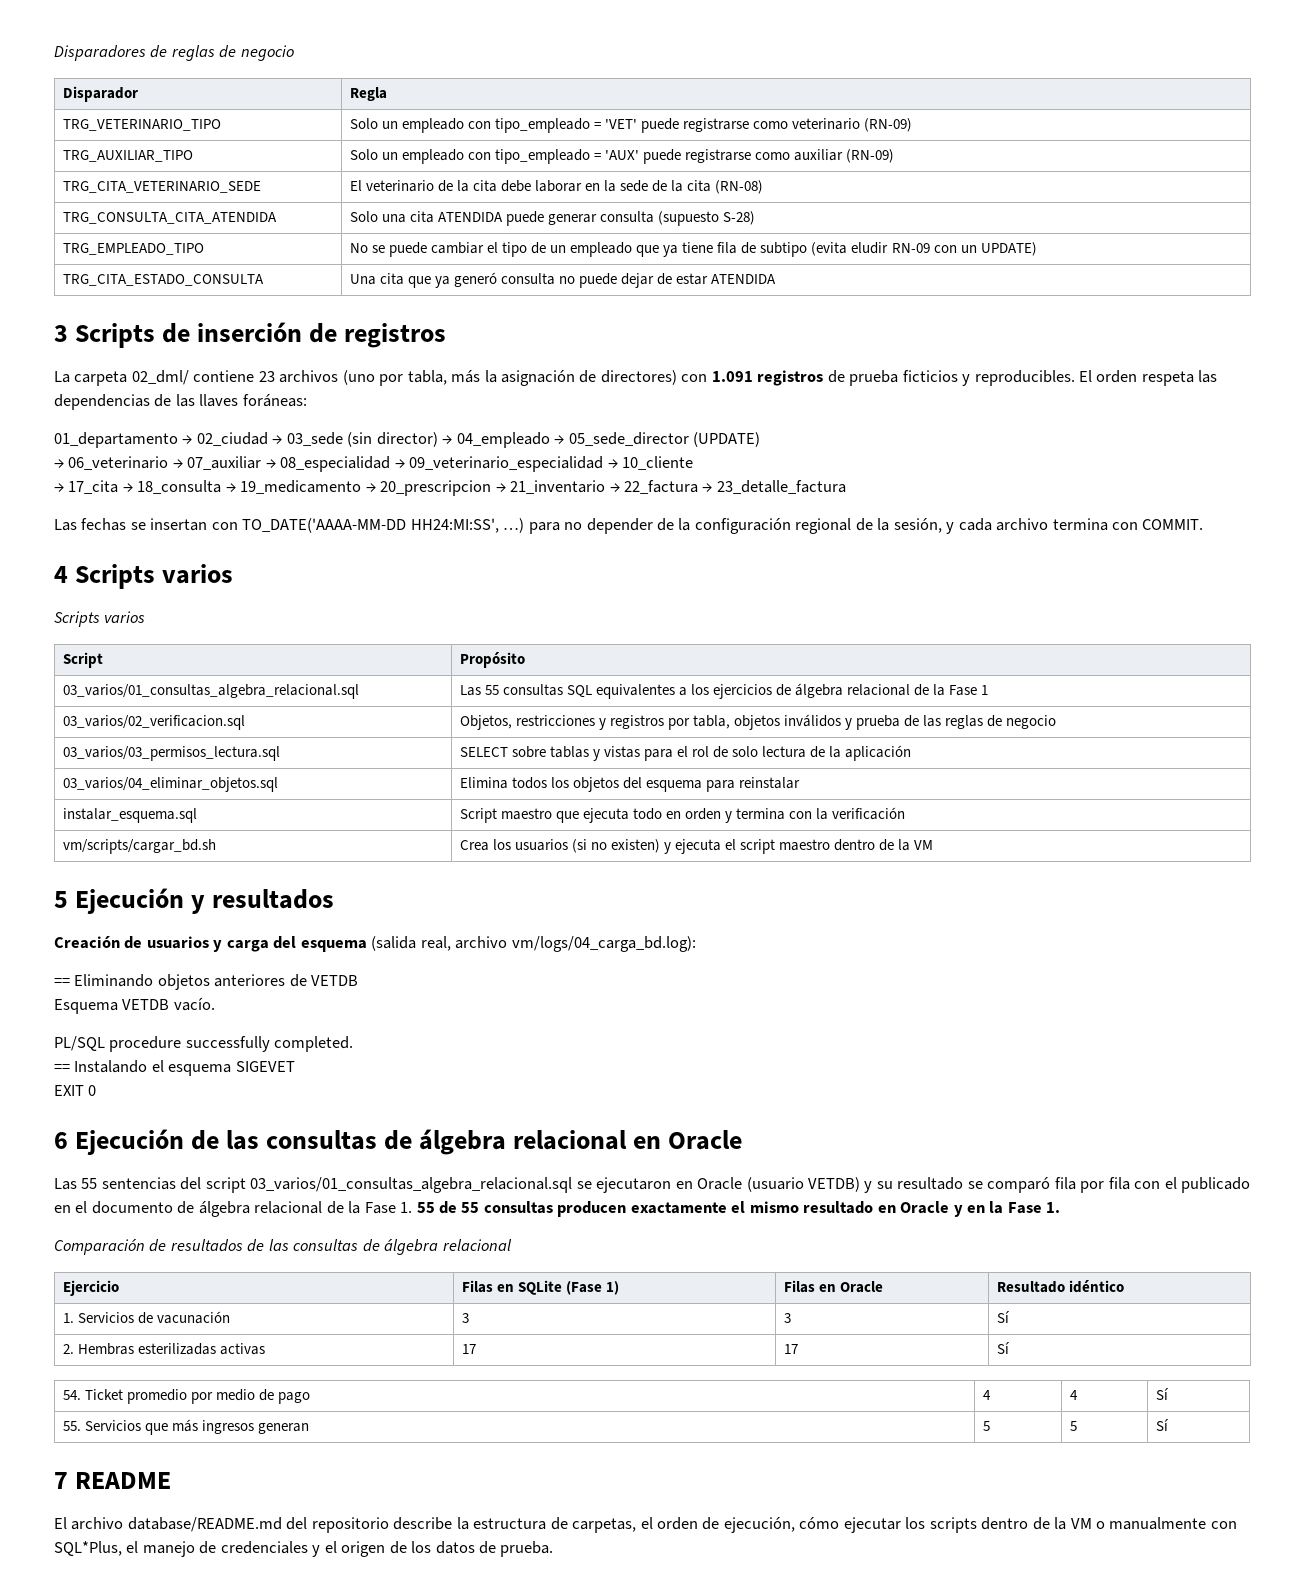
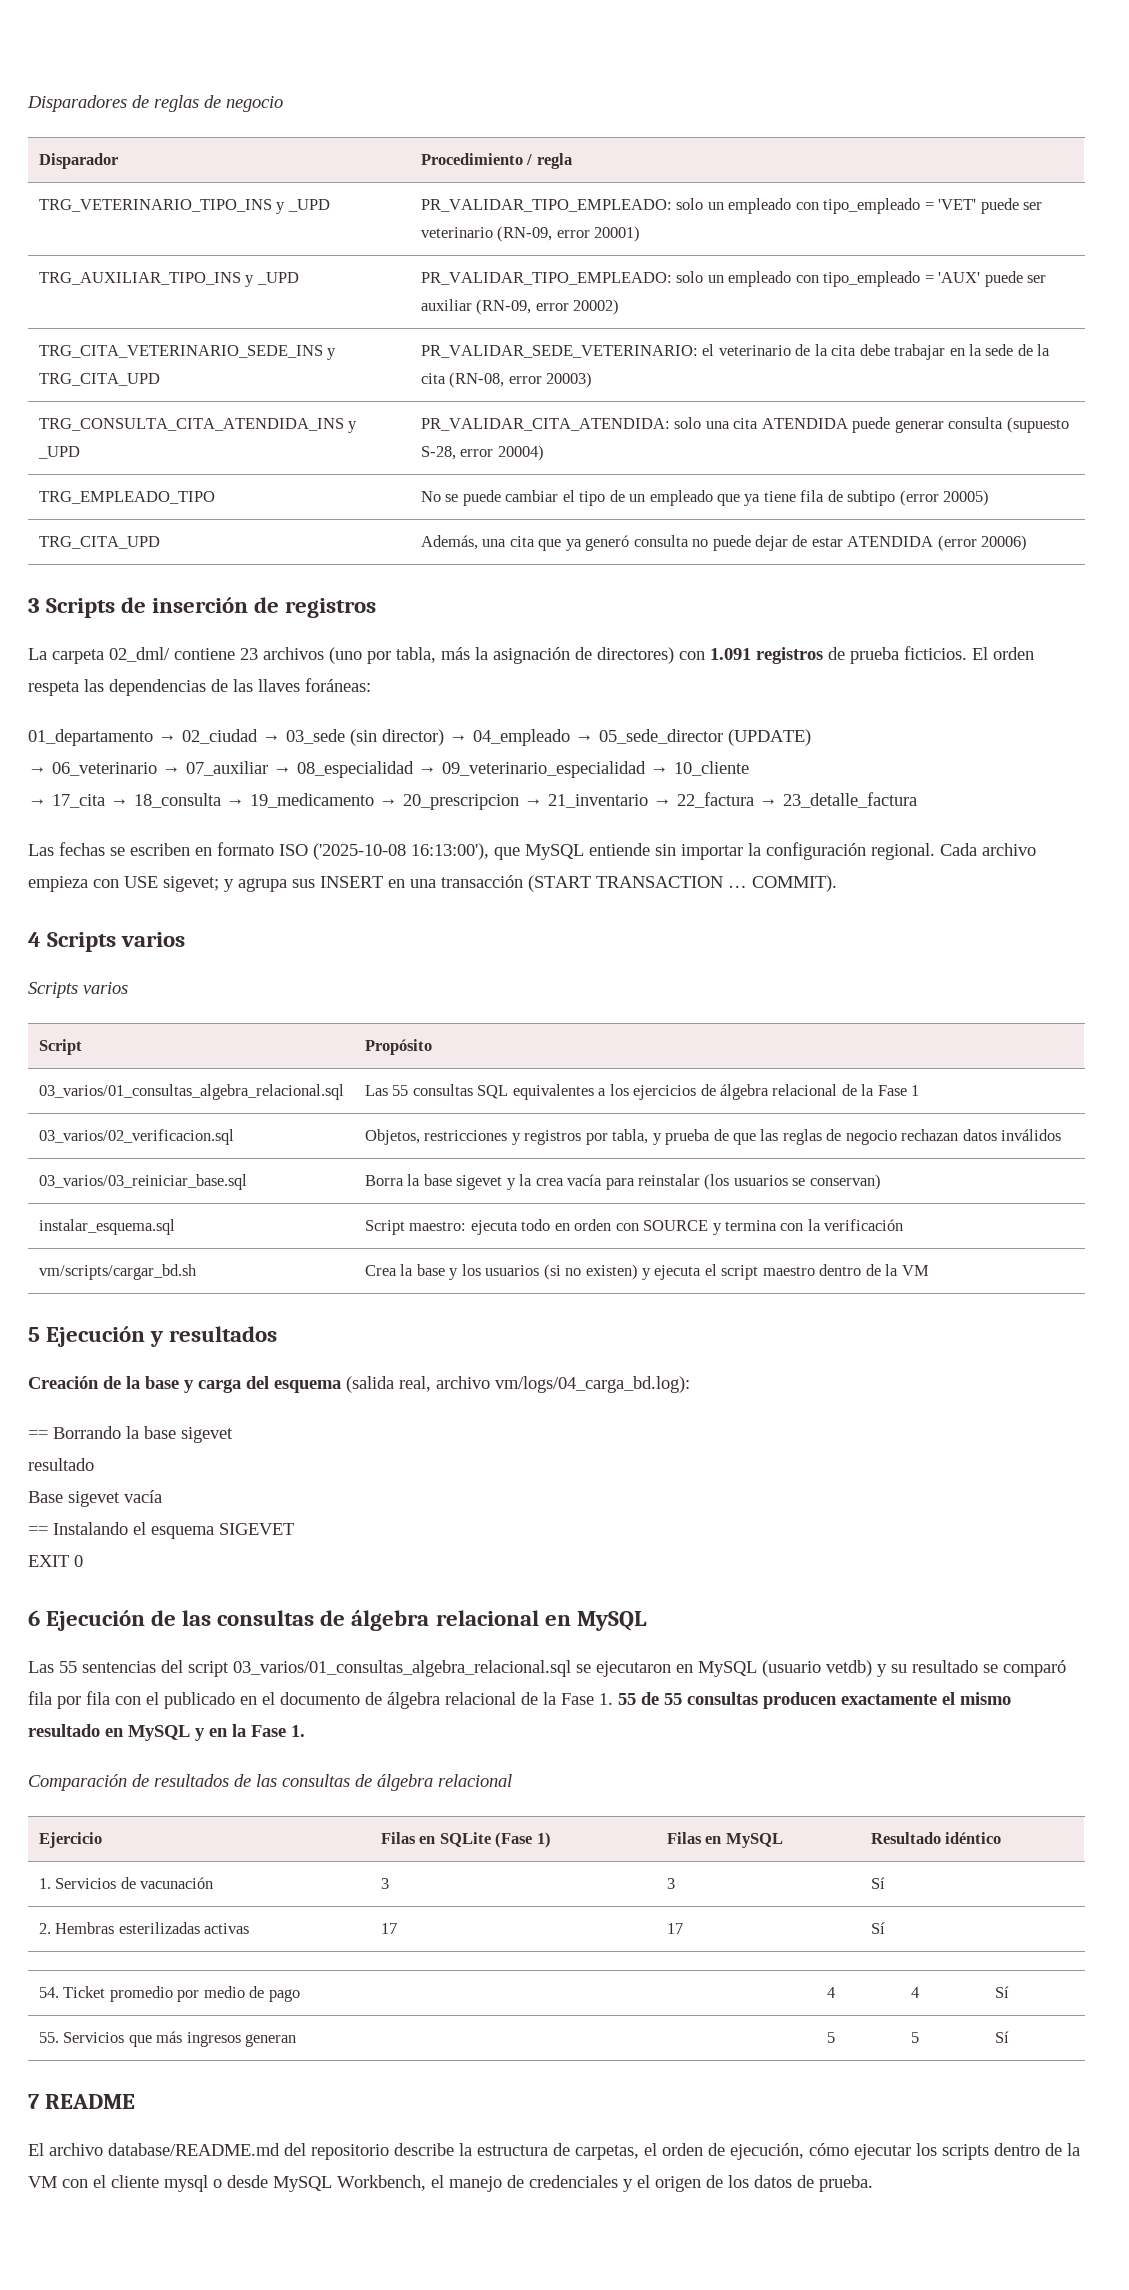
[349,87,387,101] [62,119,221,131] [349,118,378,129] Regla // TRG_VETERINARIO_TIPO | Solo -> [420,153,572,169] [38,199,330,214] [420,198,704,212] Procedimiento / regla // TRG_VETERINARIO_TIPO_INS y _UPD | PR_VALIDAR_TIPO_EMPLEADO: solo
[683,118,913,132] [62,150,193,162] [349,149,378,160] registrarse como veterinario (RN-09) // TRG_AUXILIAR_TIPO | Solo -> [1022,202,1042,210] [420,226,641,242] [38,272,299,287] [420,271,704,285] ser veterinario (RN-09, error 20001) // TRG_AUXILIAR_TIPO_INS y _UPD | PR_VALIDAR_TIPO_EMPLEADO: solo
[685,149,895,163] [62,181,261,193] [349,180,362,191] registrarse como auxiliar (RN-09) // TRG_CITA_VETERINARIO_SEDE | El -> [1026,275,1046,283] [420,299,620,315] [38,345,337,360] [38,373,160,386] [420,344,715,358] ser auxiliar (RN-09, error 20002) // TRG_CITA_VETERINARIO_SEDE_INS y TRG_CITA_UPD | PR_VALIDAR_SEDE_VETERINARIO: el
[534,180,582,192] laborar -> [894,344,946,360] trabajar
[715,180,764,194] [62,212,277,224] [349,211,378,222] (RN-08) // TRG_CONSULTA_CITA_ATENDIDA | Solo -> [449,372,593,388] [38,418,358,433] [37,446,80,459] [420,417,702,431] (RN-08, error 20003) // TRG_CONSULTA_CITA_ATENDIDA_INS y _UPD | PR_VALIDAR_CITA_ATENDIDA: solo
[723,211,756,225] S-28) -> [420,445,544,461] S-28, error 20004)
[811,242,1037,256] [62,274,264,286] [349,274,376,285] (evita eludir RN-09 con un UPDATE) // TRG_CITA_ESTADO_CONSULTA | Una -> [899,490,990,506] [38,536,160,549] [420,535,507,550] (error 20005) // TRG_CITA_UPD | Además, una
(777, 279) none -> [937,535,1028,551] (error 20006)
[902,370,1075,386] ficticios y reproducibles. -> [904,646,967,660] ficticios.
[150,518,1204,534] insertan con TO_DATE('AAAA-MM-DD HH24:MI:SS', …) para no depender de la configuración regional de la sesión, y cada archivo termina con COMMIT. -> [130,842,1036,860] [28,875,837,892] escriben en formato ISO ('2025-10-08 16:13:00'), que MySQL entiende sin importar la configuración regional. Cada archivo empieza con USE sigevet; y agrupa sus INSERT en una transacción (START TRANSACTION … COMMIT).
[733,714,842,730] objetos inválidos -> (649, 1136) none
(920, 721) none -> [732,1133,756,1145] que
[62,746,280,761] [459,745,912,761] [62,777,278,792] [459,777,801,792] // 03_varios/03_permisos_lectura.sql | SELECT sobre tablas y vistas para el rol de solo lectura de la aplicación // 03_varios/04_eliminar_objetos.sql | Elimina todos los objetos del esquema para reinstalar -> [901,1129,1062,1141] [38,1174,247,1190] [364,1174,881,1190] rechazan datos inválidos // 03_varios/03_reiniciar_base.sql | Borra la base sigevet y la crea vacía para reinstalar (los usuarios se conservan)
[500,808,579,823] maestro que -> [409,1221,467,1231] maestro:
(721, 814) none -> [615,1220,709,1231] con SOURCE
(489, 845) none -> [400,1264,459,1280] la base y
[146,936,209,949] usuarios -> [126,1376,179,1389] la base
[74,974,359,990] [54,997,215,1014] [54,1036,354,1052] Eliminando objetos anteriores de VETDB // Esquema VETDB vacío. // PL/SQL procedure successfully completed. -> [53,1426,233,1443] [28,1458,94,1471] [28,1490,162,1507] Borrando la base sigevet // resultado // Base sigevet vacía
[668,1130,743,1150] Oracle -> [576,1611,647,1631] MySQL
[697,1177,861,1192] Oracle (usuario VETDB) -> [698,1660,872,1677] MySQL (usuario vetdb)
[900,1201,950,1214] Oracle -> [128,1725,190,1741] MySQL
[839,1281,883,1293] Oracle -> [725,1833,783,1848] MySQL
[1096,1517,1237,1530] [54,1541,122,1556] o manualmente con SQL*Plus, -> [62,2175,426,2192] con el cliente mysql o desde MySQL Workbench,

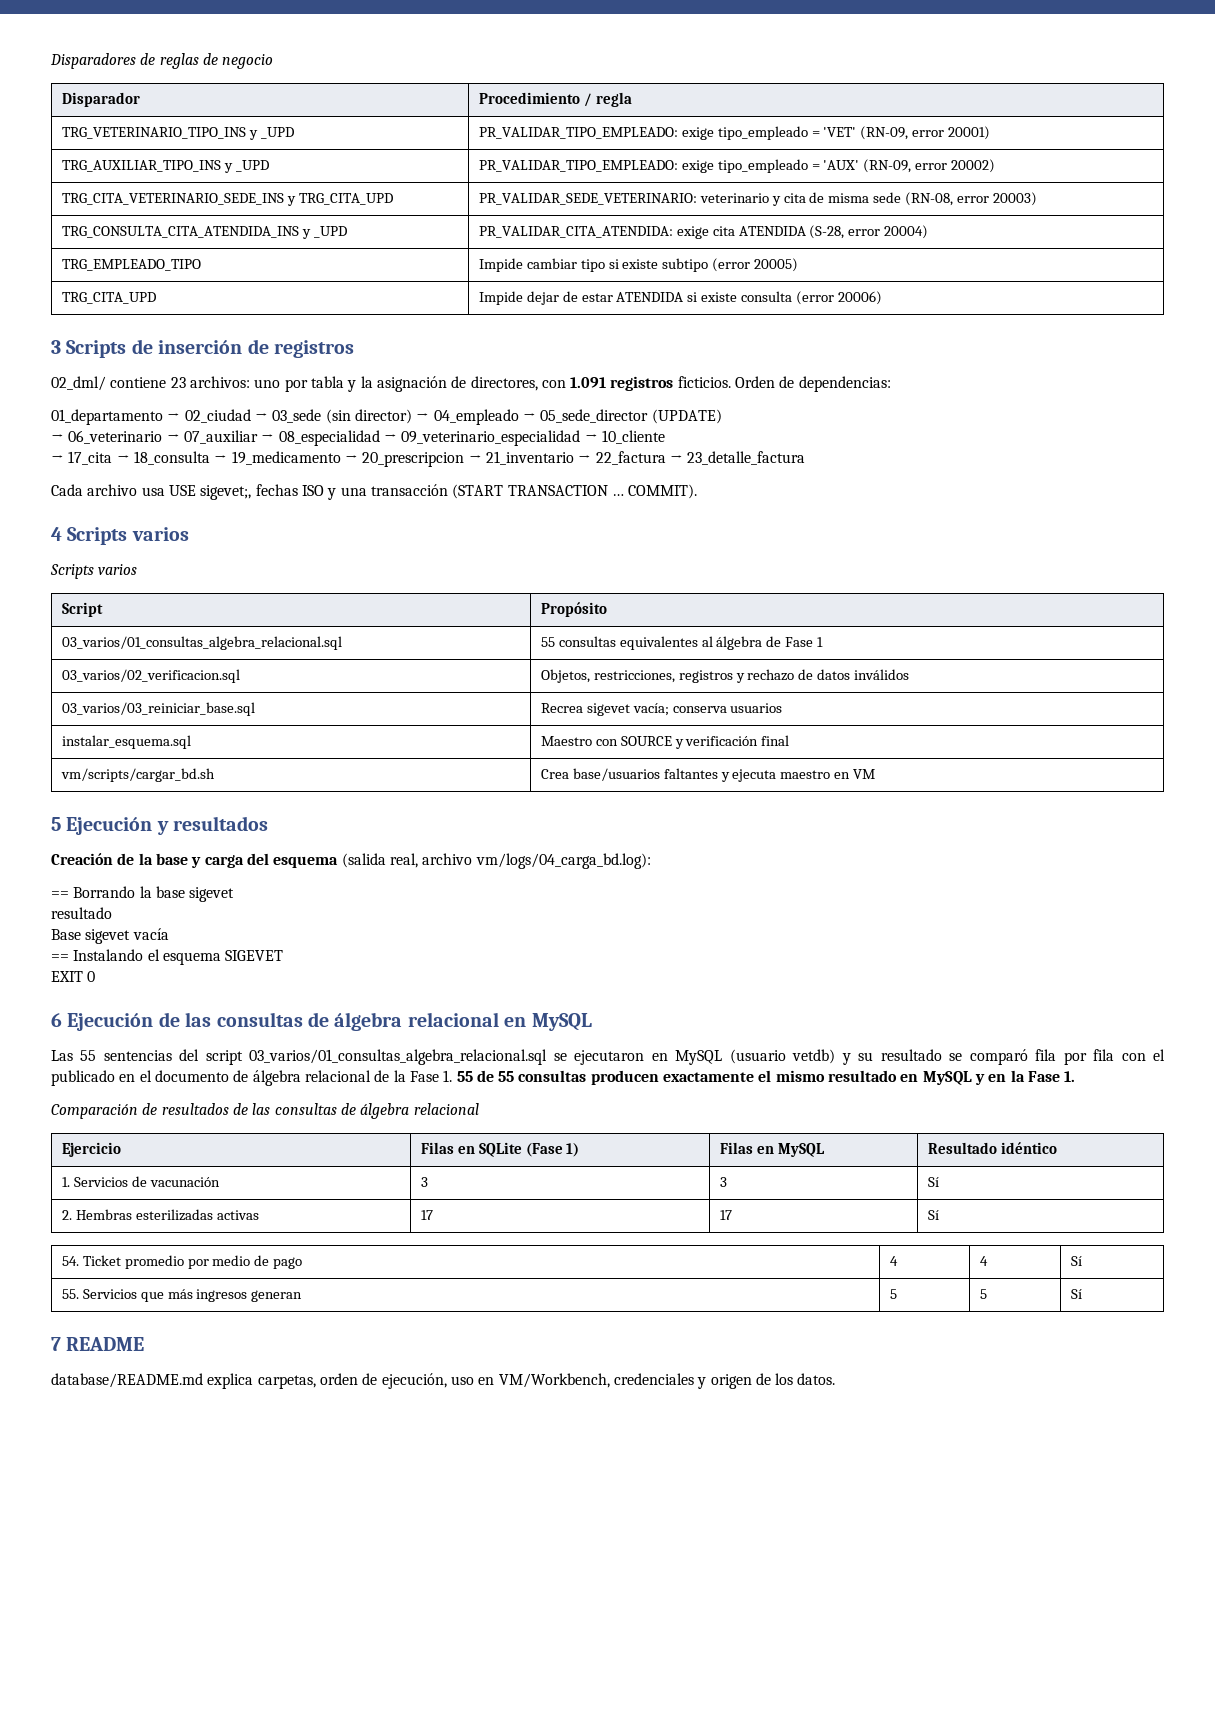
[676,198,1042,214] [420,227,493,238] solo un empleado con tipo_empleado = 'VET' puede ser veterinario -> [681,126,857,140] exige tipo_empleado = 'VET'
[676,271,1046,287] [420,299,472,311] solo un empleado con tipo_empleado = 'AUX' puede ser auxiliar -> [681,159,860,173] exige tipo_empleado = 'AUX'
[702,344,1051,360] [420,373,446,384] el veterinario de la cita debe trabajar en la sede de la cita -> [699,192,902,206] veterinario y cita de misma sede
[674,417,1069,433] [420,445,544,461] [38,491,215,504] [420,490,990,506] [38,536,160,549] [420,535,751,551] solo una cita ATENDIDA puede generar consulta (supuesto S-28, error 20004) // TRG_EMPLEADO_TIPO | No se puede cambiar el tipo de un empleado que ya tiene fila de subtipo (error 20005) // TRG_CITA_UPD | Además, una cita que ya generó consulta no puede -> [676,225,929,239] [61,259,201,271] [478,258,799,272] [61,292,156,304] [478,291,523,305] exige cita ATENDIDA (S-28, error 20004) // TRG_EMPLEADO_TIPO | Impide cambiar tipo si existe subtipo (error 20005) // TRG_CITA_UPD | Impide
(934, 541) none -> [687,291,793,302] si existe consulta
[28,648,104,664] La carpeta -> (354, 349) none
[263,647,470,664] archivos (uno por tabla, más -> [189,376,357,392] archivos: uno por tabla y
[597,647,674,664] directores) -> [470,376,538,391] directores,
[828,646,1034,664] [28,678,371,696] de prueba ficticios. El orden respeta las dependencias de las llaves foráneas: -> [677,376,891,392] ficticios. Orden de dependencias:
[28,842,1036,860] [28,876,405,892] Las fechas se escriben en formato ISO ('2025-10-08 16:13:00'), que MySQL entiende sin importar la configuración regional. Cada archivo empieza con USE sigevet; y agrupa sus INSERT en -> [51,484,337,500] Cada archivo usa USE sigevet;, fechas ISO y
[364,1084,920,1100] [38,1129,234,1145] [364,1129,1062,1145] [38,1174,247,1190] [364,1174,881,1190] Las 55 consultas SQL equivalentes a los ejercicios de álgebra relacional de la Fase 1 // 03_varios/02_verificacion.sql | Objetos, restricciones y registros por tabla, y prueba de que las reglas de negocio rechazan datos inválidos // 03_varios/03_reiniciar_base.sql | Borra la base sigevet y la crea vacía para reinstalar (los usuarios se conservan) -> [540,636,824,650] [61,669,240,683] [540,669,910,683] [61,702,255,716] [540,703,783,716] 55 consultas equivalentes al álgebra de Fase 1 // 03_varios/02_verificacion.sql | Objetos, restricciones, registros y rechazo de datos inválidos // 03_varios/03_reiniciar_base.sql | Recrea sigevet vacía; conserva usuarios
[364,1219,821,1235] Script maestro: ejecuta todo en orden con SOURCE y termina con la -> [540,736,684,749] Maestro con SOURCE y
(904, 1225) none -> [761,735,790,746] final
[400,1264,899,1280] la base y los usuarios (si no existen) y ejecuta el script maestro dentro de la -> [572,768,851,782] base/usuarios faltantes y ejecuta maestro en
[28,2143,1080,2160] [28,2175,524,2192] El archivo database/README.md del repositorio describe la estructura de carpetas, el orden de ejecución, cómo ejecutar los scripts dentro de la VM con el cliente mysql o desde MySQL Workbench, el manejo de -> [51,1373,610,1389] database/README.md explica carpetas, orden de ejecución, uso en VM/Workbench,
[637,2175,650,2188] el -> (707, 1383) none
[754,2175,873,2192] datos de prueba. -> [797,1373,836,1385] datos.

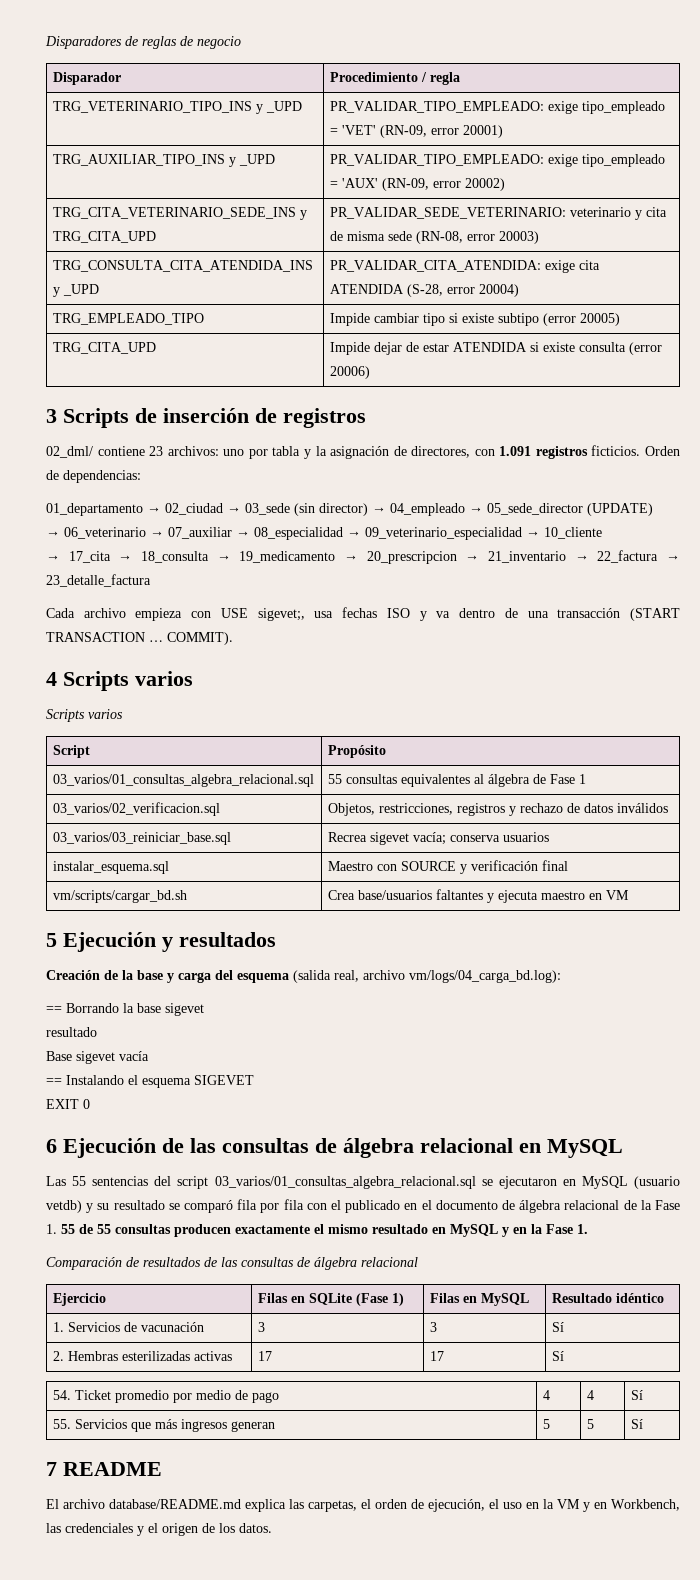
[141,487,165,496] usa -> [135,608,212,621] empieza con
(252, 492) none -> [314,611,334,618] usa
(337, 494) none -> [436,608,518,618] va dentro de
[51,1373,316,1389] database/README.md explica carpetas, -> [46,1499,371,1512] El archivo database/README.md explica las carpetas, el
(447, 1381) none -> [489,1499,499,1509] el
[498,1373,610,1388] VM/Workbench, -> [543,1499,680,1512] [46,1523,61,1533] la VM y en Workbench, las
(707, 1383) none -> [148,1523,158,1533] el

